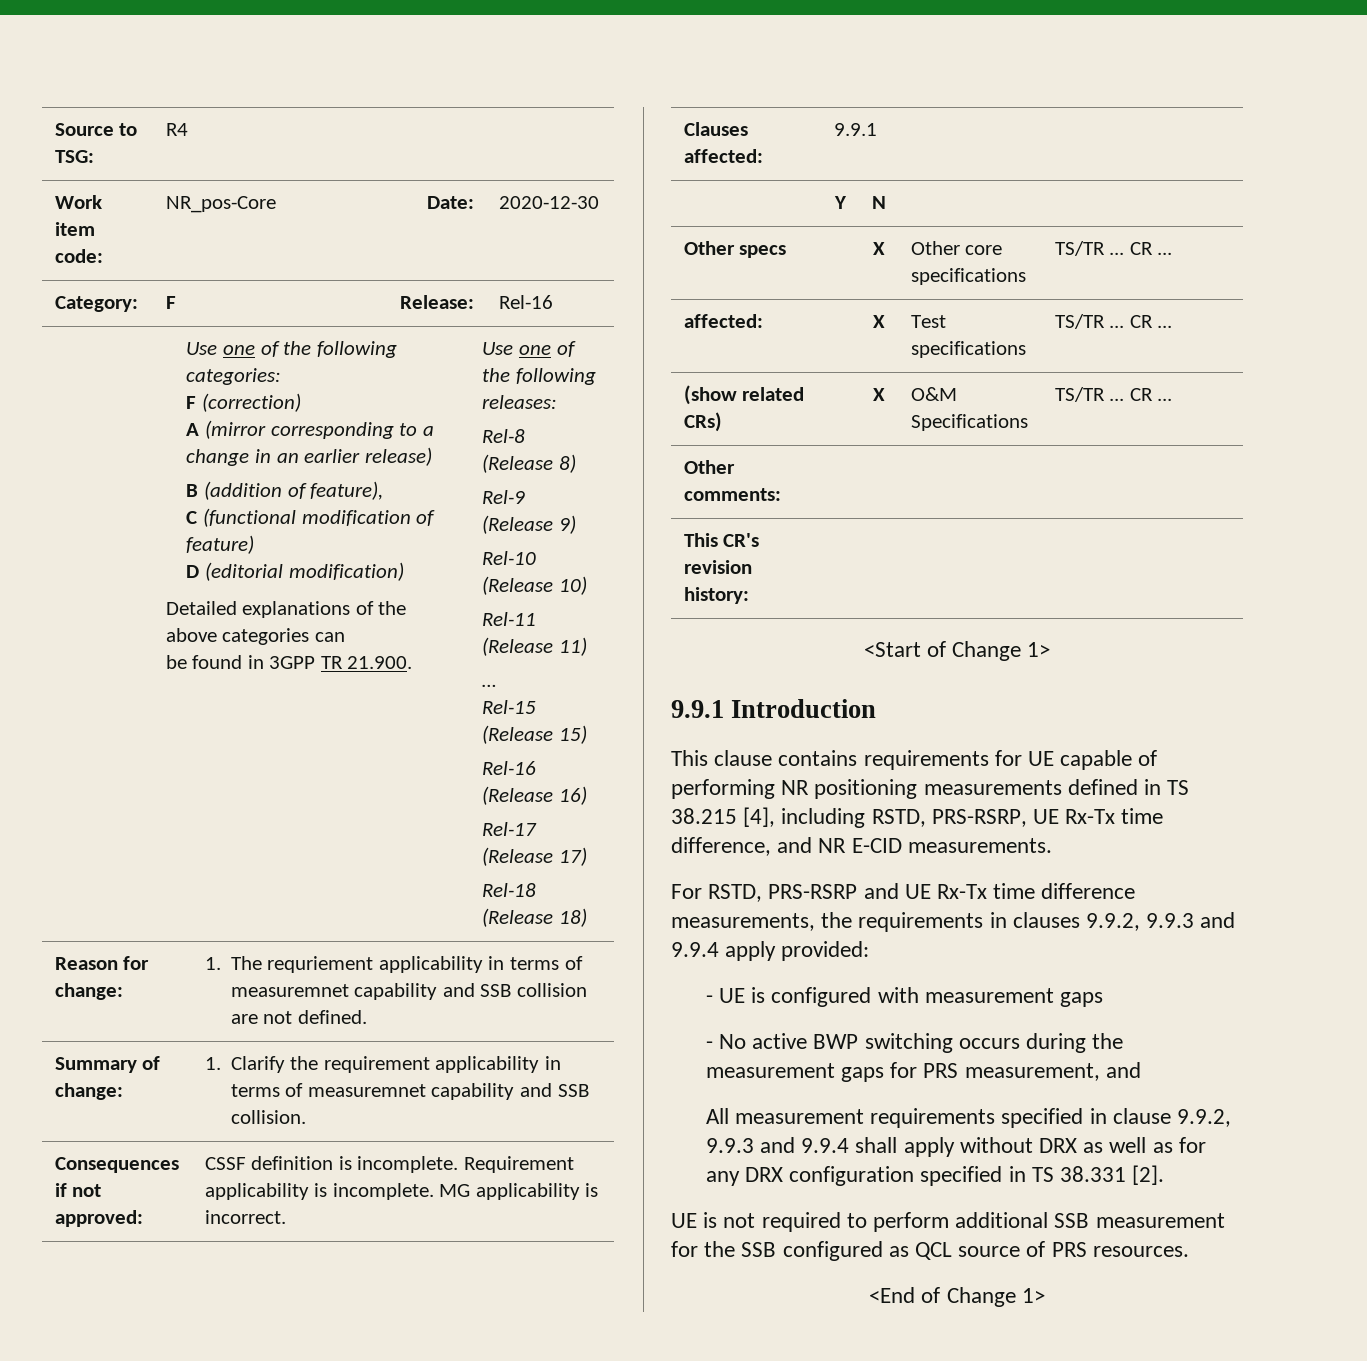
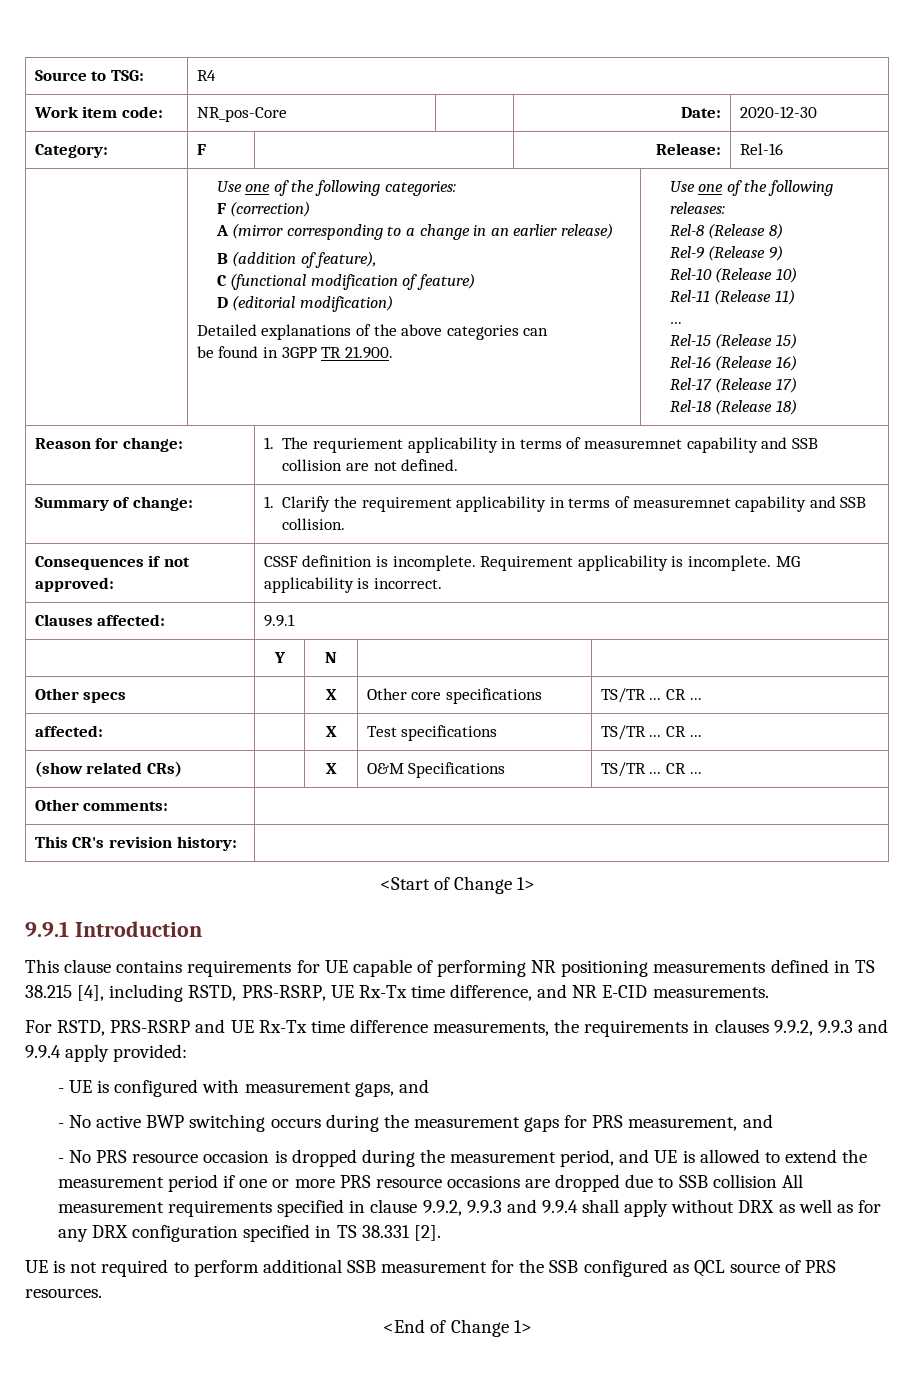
[1059,992,1103,1007] gaps -> [354,1079,429,1097] gaps, and
(1141, 1070) none -> [57,1149,868,1167] [57,1174,777,1192] - No PRS resource occasion is dropped during the measurement period, and UE is allowed to extend the measurement period if one or more PRS resource occasions are dropped due to SSB collision

